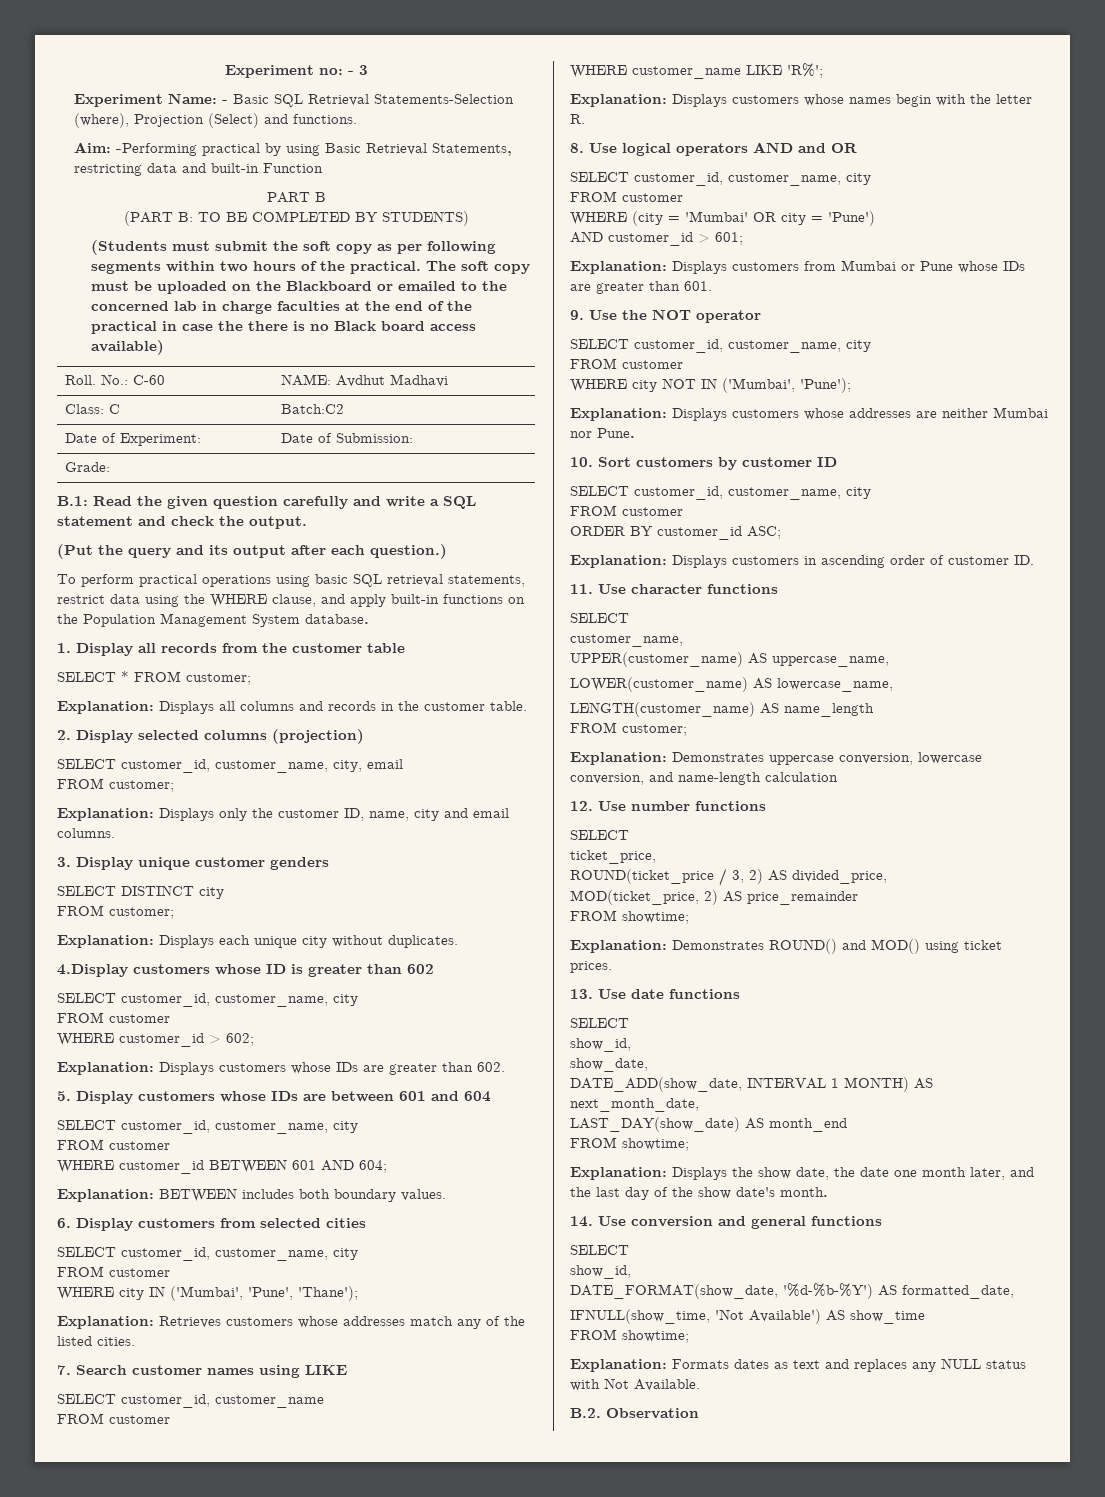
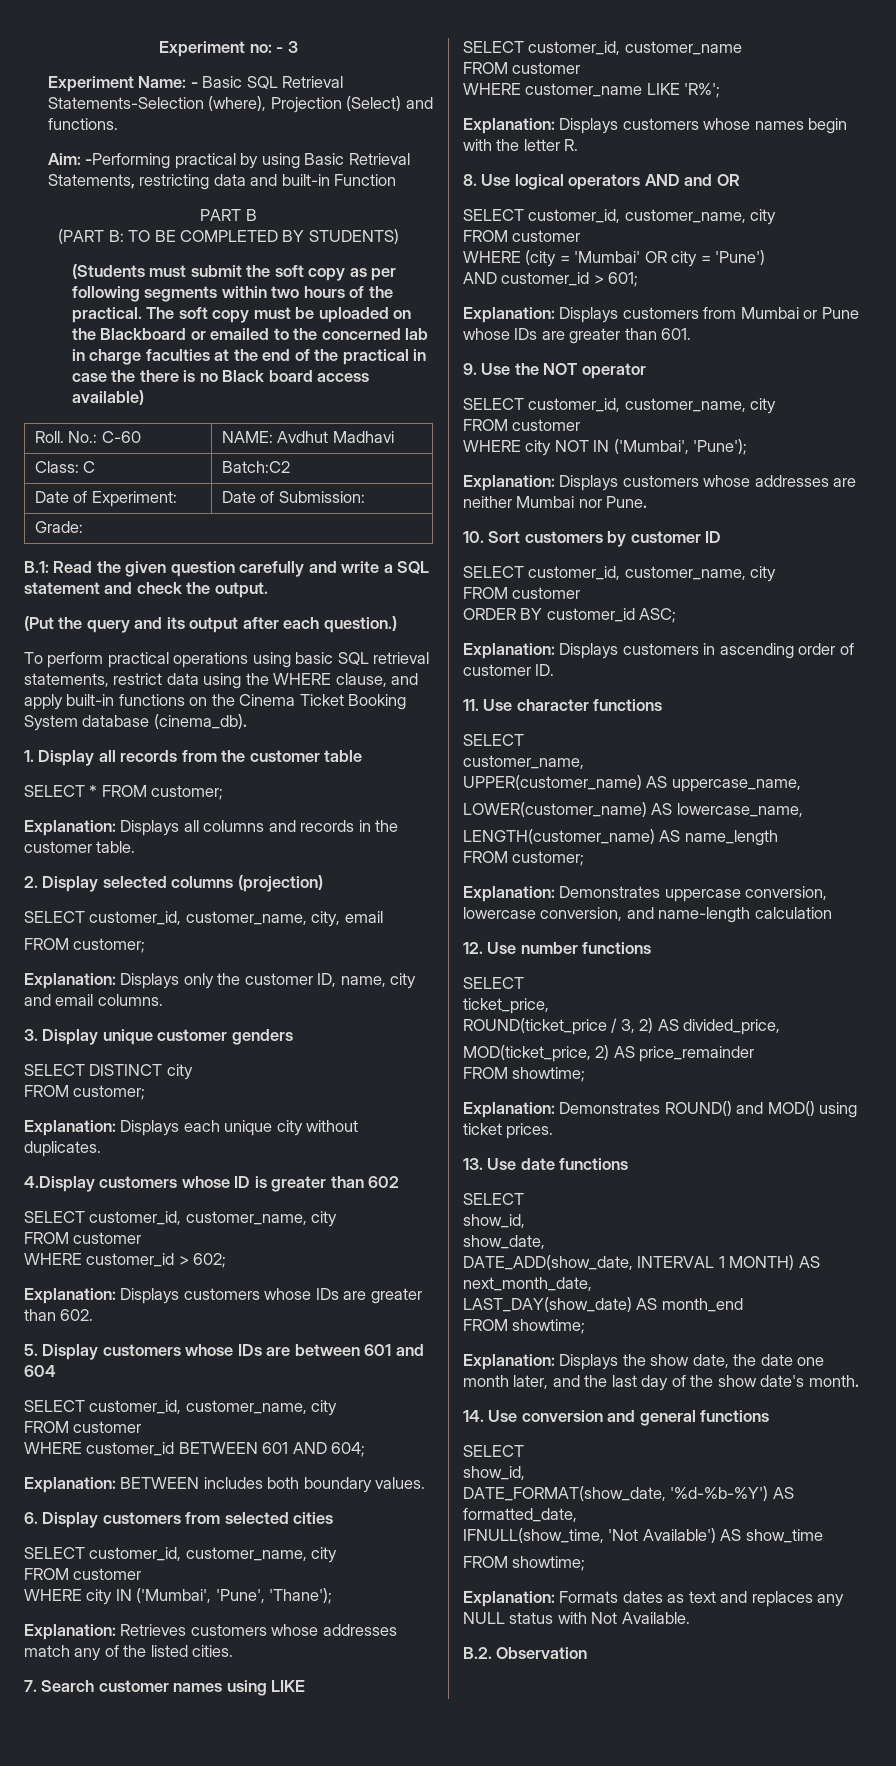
[83,613,369,627] Population Management System database. -> [239,694,407,710] [24,714,247,731] Cinema Ticket Booking System database (cinema_db).

